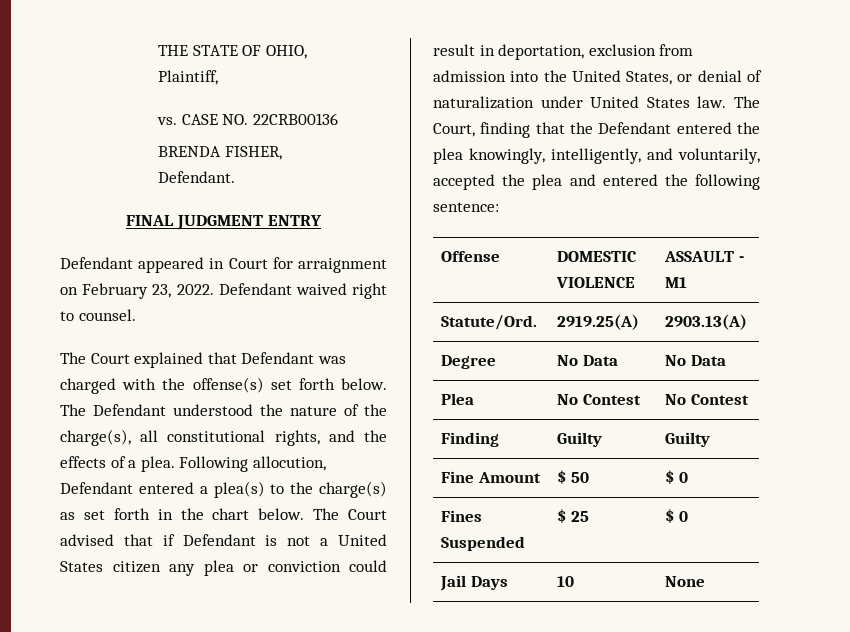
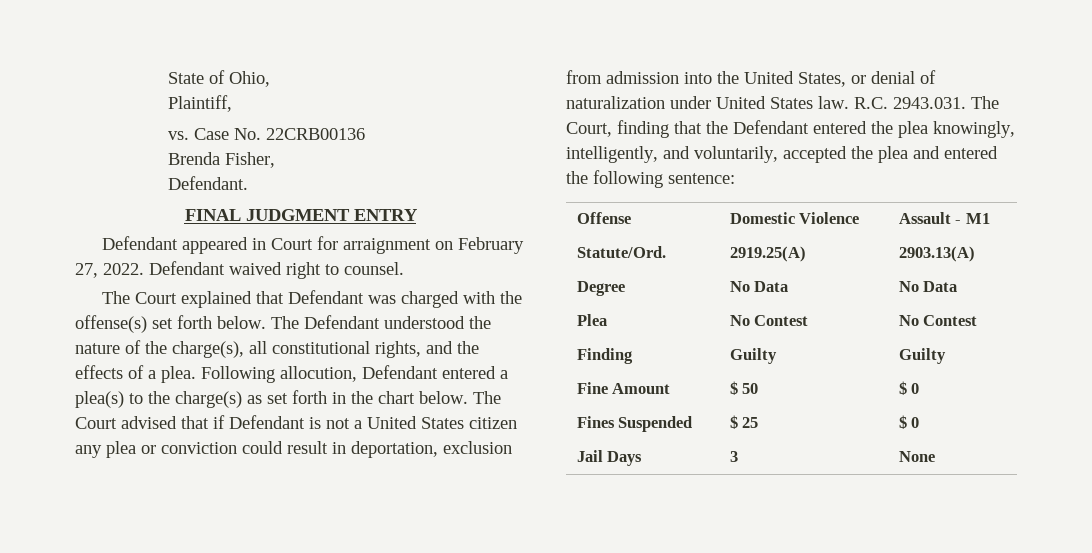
[158,45,307,59] THE STATE OF OHIO, -> [167,70,270,87] State of Ohio,
[181,114,249,125] CASE NO. -> [193,128,261,140] Case No.
[158,146,282,160] BRENDA FISHER, -> [167,152,275,168] Brenda Fisher,
[152,284,172,298] 23, -> [75,263,98,278] 27,
(727, 102) none -> [854,97,966,109] R.C. 2943.031.
[557,251,638,262] [556,277,636,288] [664,251,735,262] DOMESTIC VIOLENCE | ASSAULT -> [729,212,860,224] [898,212,951,224] Domestic Violence | Assault
[557,576,575,587] 10 -> [729,451,738,462] 3

